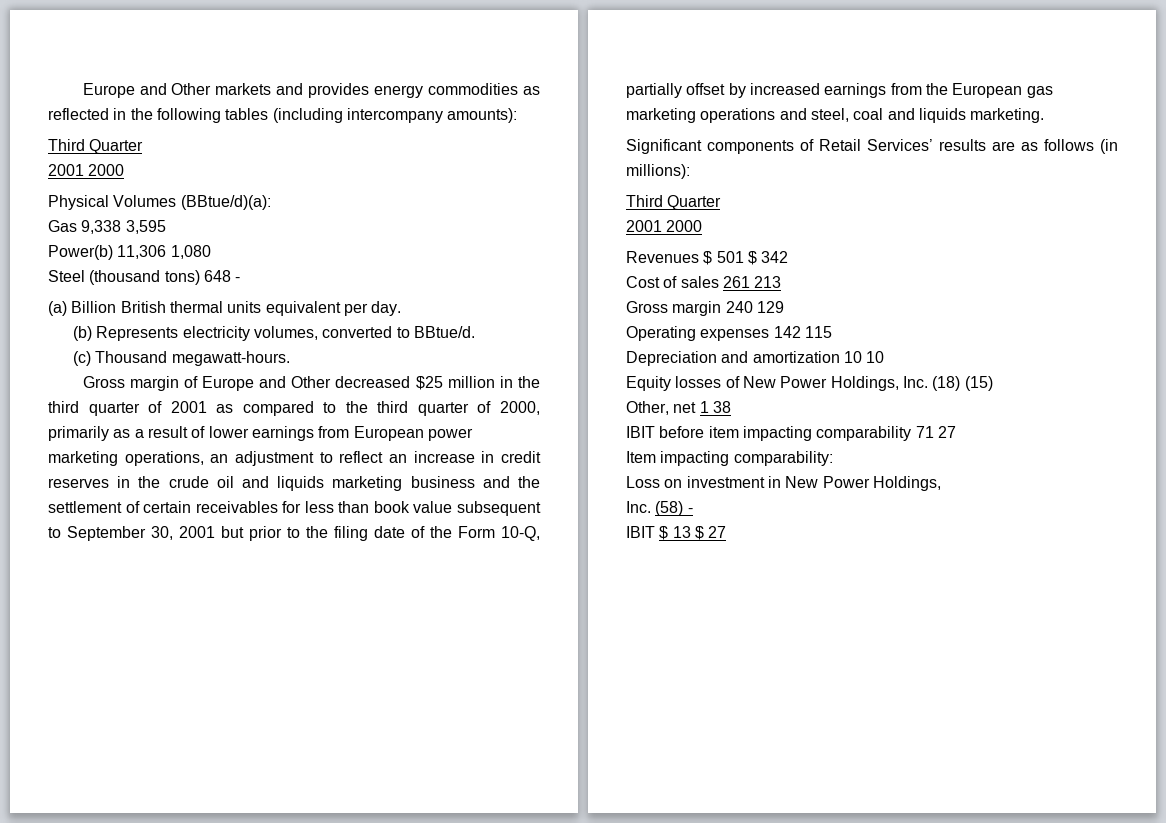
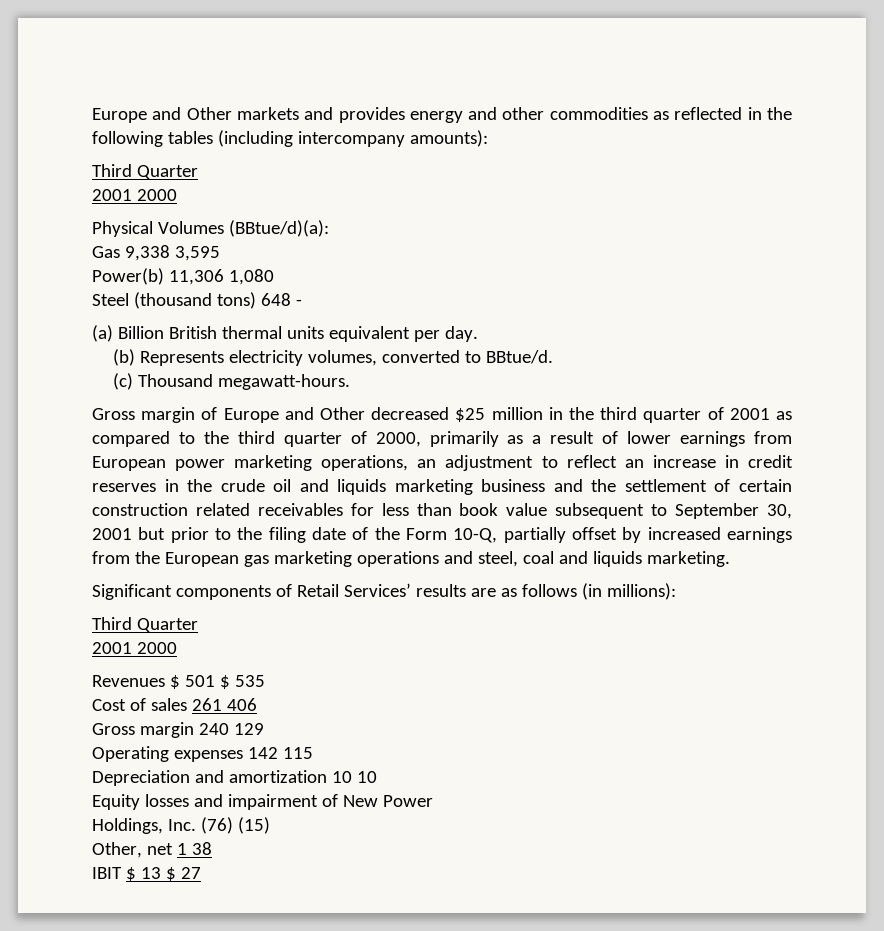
(424, 91) none -> [468,107,545,120] and other
(192, 507) none -> [92,503,250,516] construction related
[761,251,789,263] 342 -> [234,675,265,687] 535
[754,276,782,288] 213 -> [226,698,257,711] 406
(722, 382) none -> [193,794,318,810] and impairment
(828, 382) none -> (433, 801) //
[932,376,961,391] (18) -> [200,817,233,834] (76)
[626,426,956,441] [626,451,833,466] [626,476,941,491] [626,501,693,516] // IBIT before item impacting comparability 71 27 // Item impacting comparability: // Loss on investment in New Power Holdings, // Inc. (58) - -> (212, 848) none

